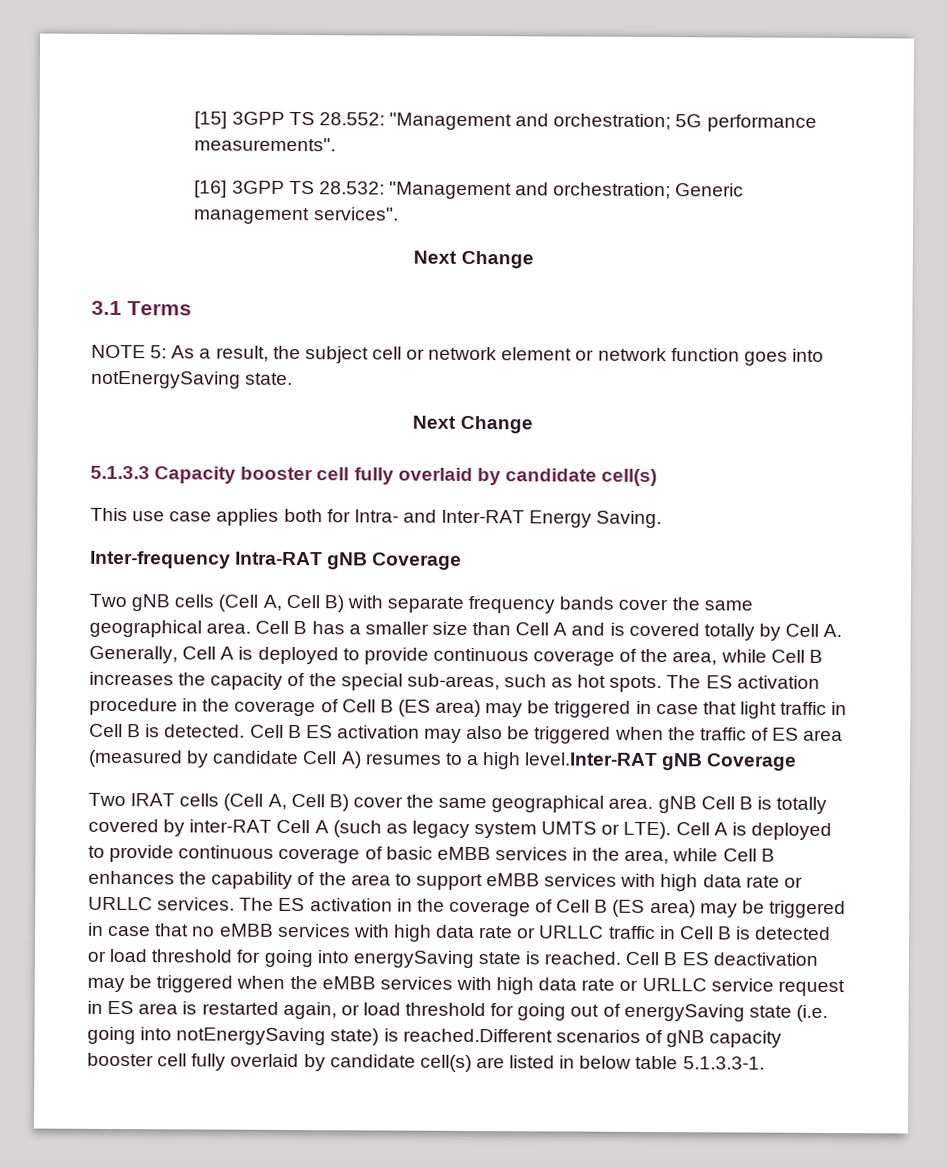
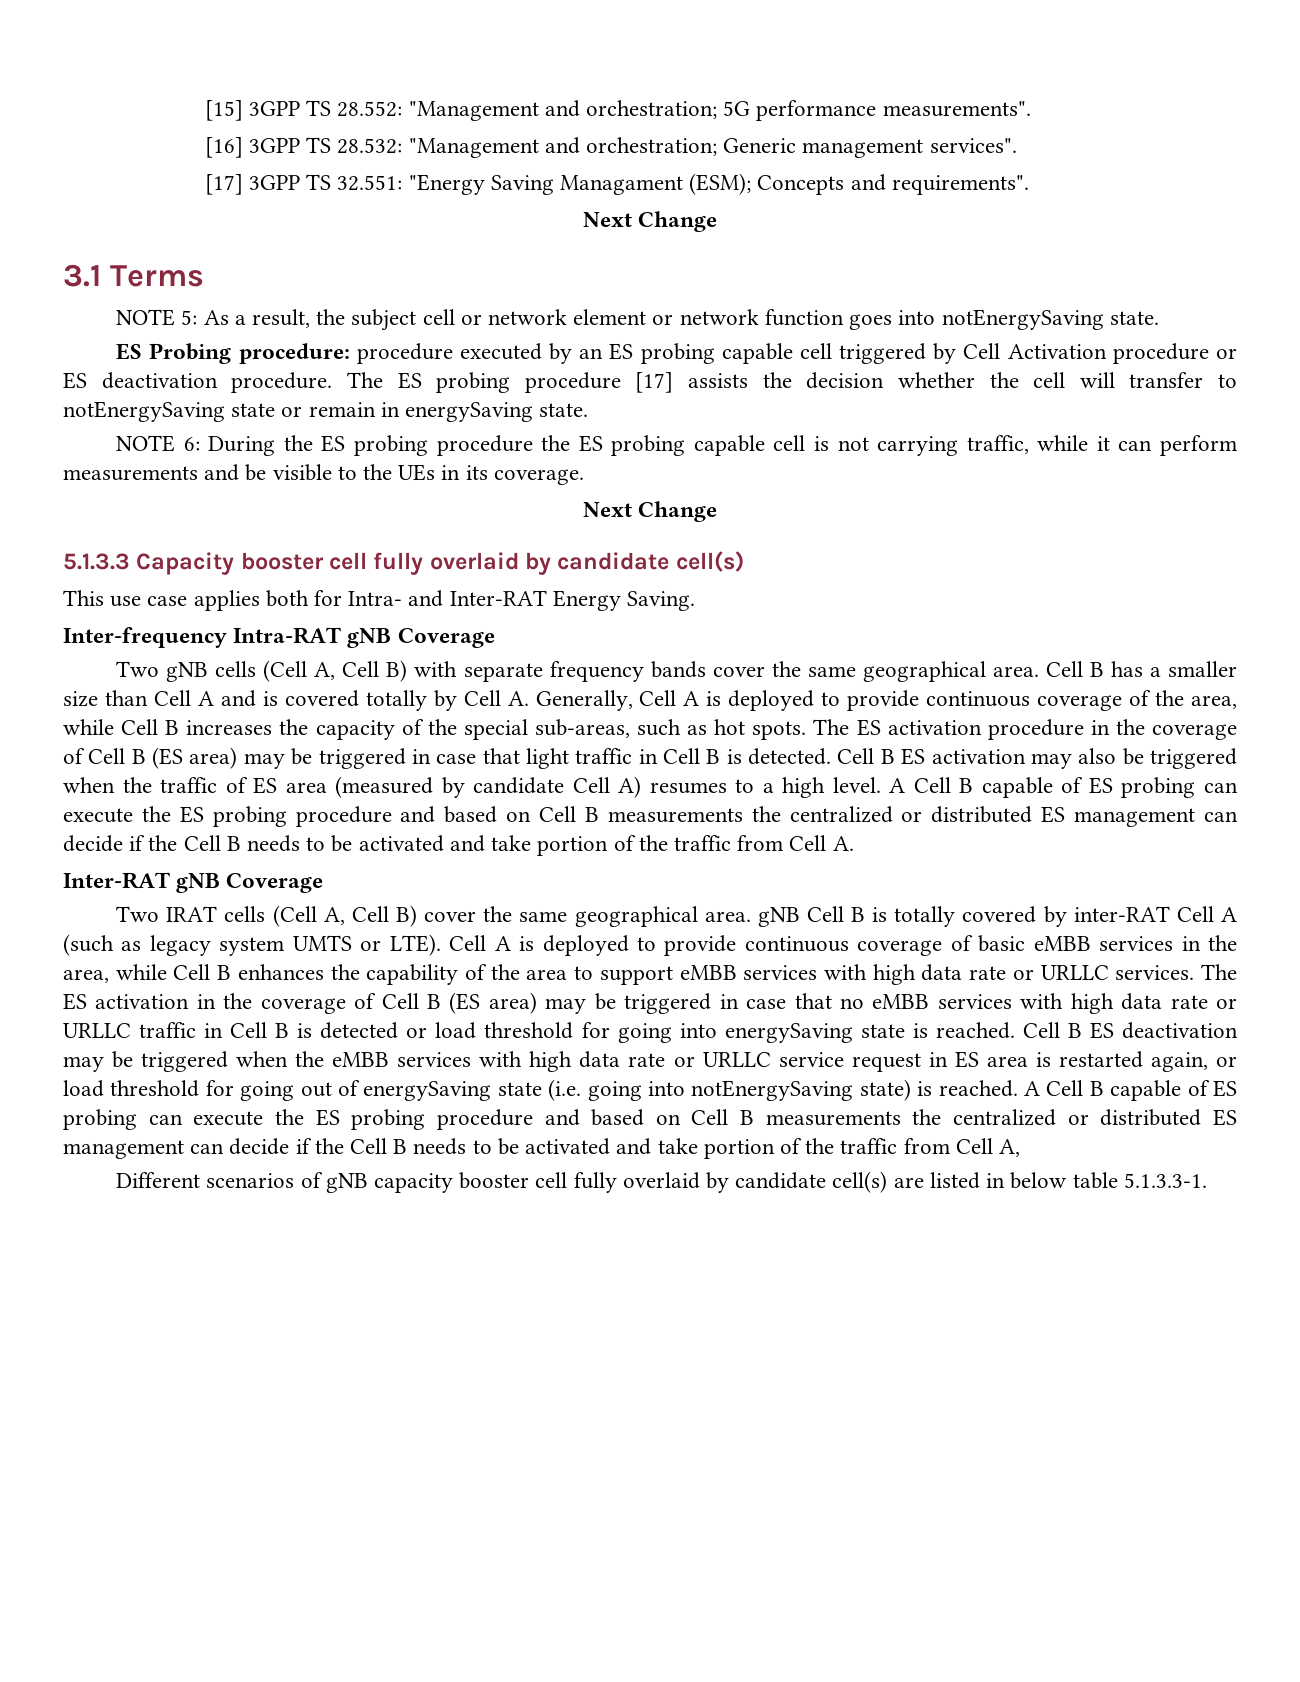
(399, 214) none -> [204,173,1029,195] // [17] 3GPP TS 32.551: "Energy Saving Managament (ESM); Concepts and requirements".
(294, 378) none -> [116,343,1237,364] [63,372,1237,393] [63,401,589,422] [116,435,1237,456] [63,464,584,485] // ES Probing procedure: procedure executed by an ES probing capable cell triggered by Cell Activation procedure or ES deactivation procedure. The ES probing procedure [17] assists the decision whether the cell will transfer to notEnergySaving state or remain in energySaving state. // NOTE 6: During the ES probing procedure the ES probing capable cell is not carrying traffic, while it can perform measurements and be visible to the UEs in its coverage.
[524,752,659,767] level.Inter-RAT -> [832,777,1238,798] [63,806,1238,827] [63,835,854,856] [63,872,170,889] level. A Cell B capable of ES probing can execute the ES probing procedure and based on Cell B measurements the centralized or distributed ES management can decide if the Cell B needs to be activated and take portion of the traffic from Cell A. // Inter-RAT
[402,1028,553,1043] reached.Different -> [938,1080,1237,1101] [63,1109,1237,1130] [63,1138,1020,1159] [116,1172,201,1188] reached. A Cell B capable of ES probing can execute the ES probing procedure and based on Cell B measurements the centralized or distributed ES management can decide if the Cell B needs to be activated and take portion of the traffic from Cell A, // Different

